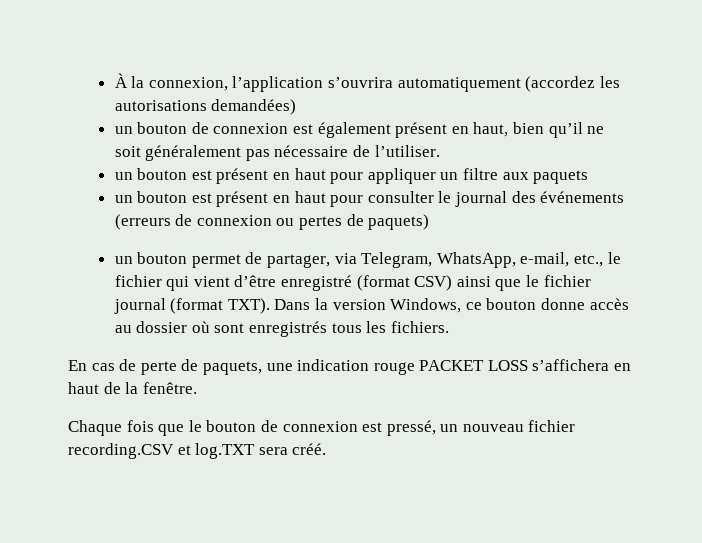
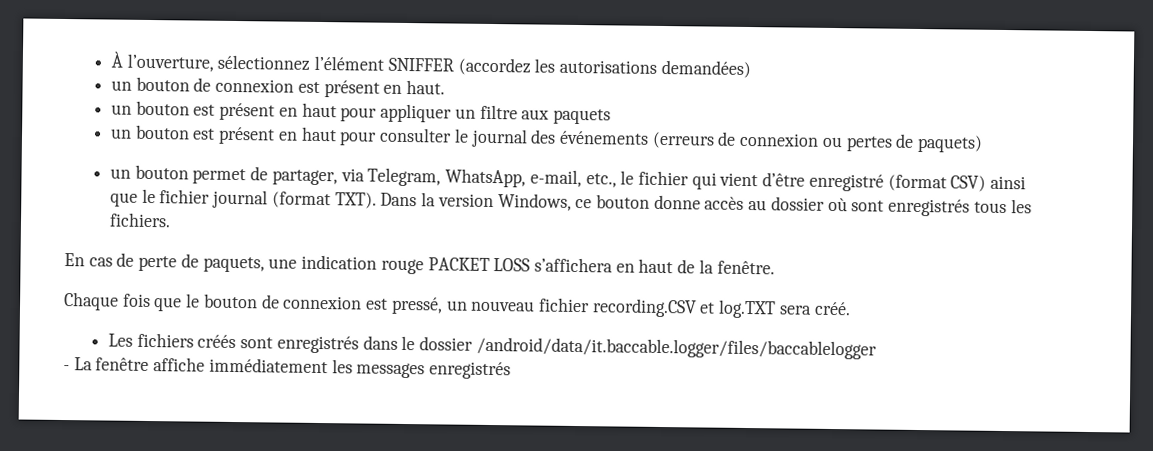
[131,76,521,92] la connexion, l’application s’ouvrira automatiquement -> [126,53,454,72] l’ouverture, sélectionnez l’élément SNIFFER
[317,122,605,138] [114,145,440,161] également présent en haut, bien qu’il ne soit généralement pas nécessaire de l’utiliser. -> [323,80,446,98] présent en haut.
(327, 449) none -> [108,332,877,360] [63,357,512,380] // Les fichiers créés sont enregistrés dans le dossier /android/data/it.baccable.logger/files/baccablelogger // - La fenêtre affiche immédiatement les messages enregistrés

